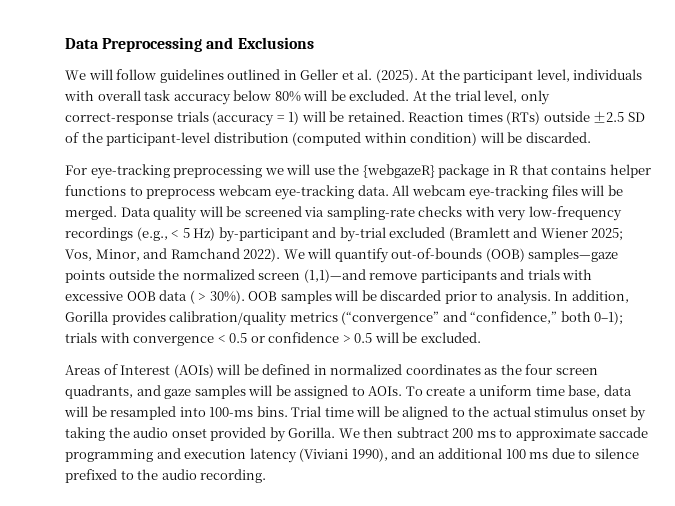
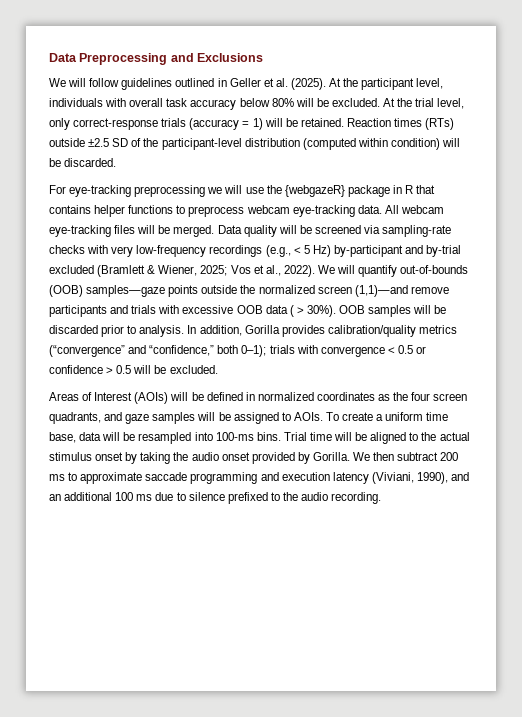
[513,227,624,241] [65,248,240,261] and Wiener 2025; Vos, Minor, and Ramchand -> [147,265,281,276] & Wiener, 2025; Vos et al.,
[299,448,349,462] (Viviani -> [371,472,414,484] (Viviani,

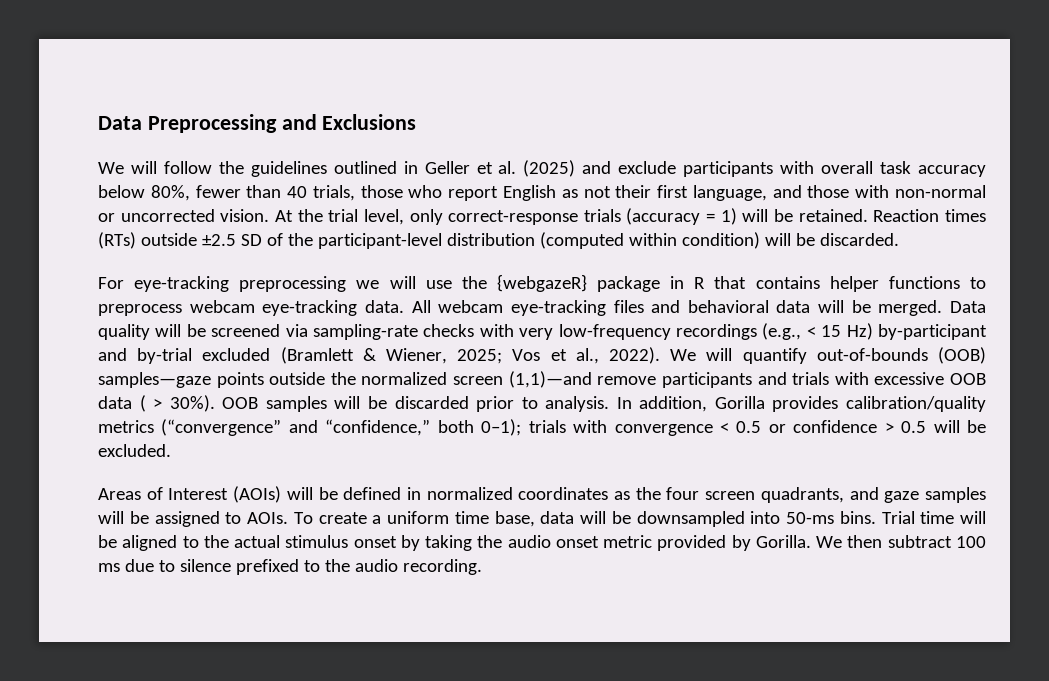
(120, 82) none -> [218,161,244,174] the
[290,78,444,90] [49,98,103,107] (2025). At the participant level, individuals -> [523,160,774,177] (2025) and exclude participants
[271,98,380,107] 80% will be excluded. -> [150,185,987,201] [98,209,270,222] 80%, fewer than 40 trials, those who report English as not their first language, and those with non-normal or uncorrected vision.
(136, 229) none -> [651,300,811,313] and behavioral data
[303,245,310,254] 5 -> [821,325,842,337] 15
[138,432,254,444] resampled into 100-ms -> [636,511,834,527] downsampled into 50-ms
(250, 456) none -> [603,535,653,548] metric
[440,452,459,461] [49,472,470,484] [49,492,113,501] 200 ms to approximate saccade programming and execution latency (Viviani, 1990), and an additional -> (952, 541) none

